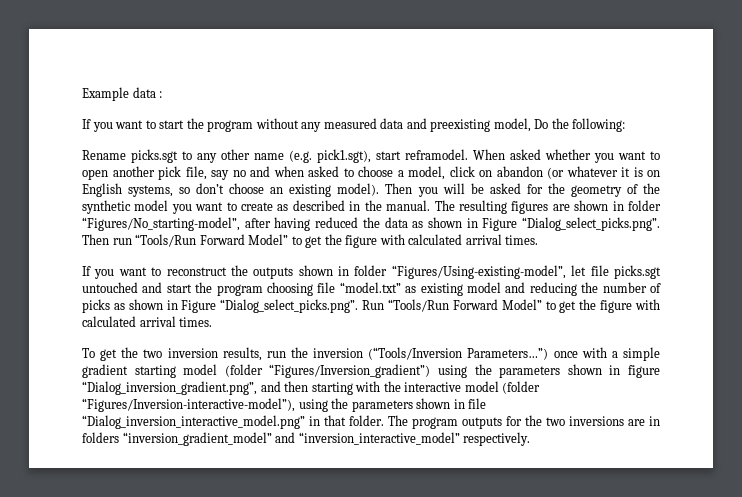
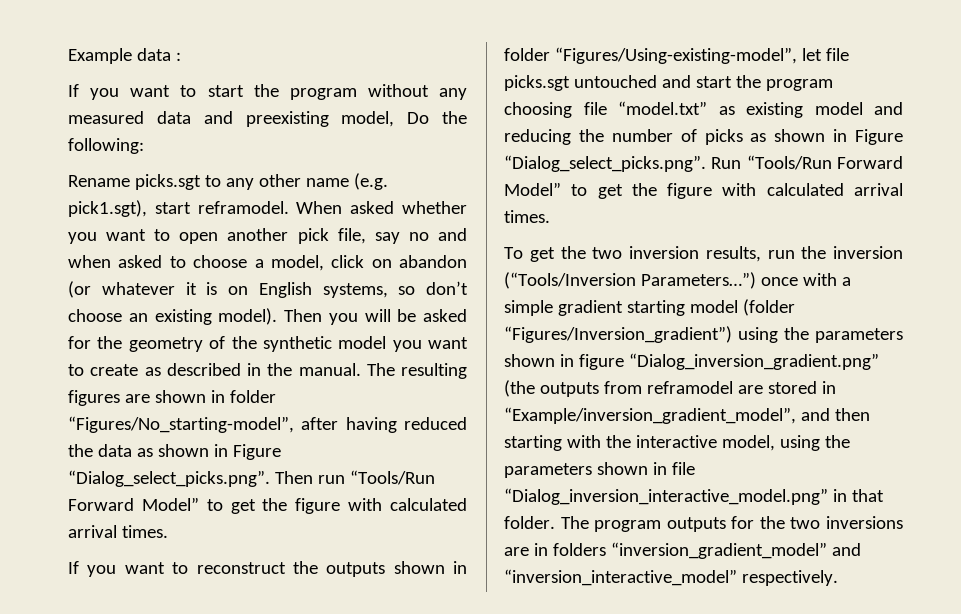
[82,381,257,395] “Dialog_inversion_gradient.png”, -> [628,353,879,370] [504,380,836,397] [504,407,796,424] “Dialog_inversion_gradient.png” (the outputs from reframodel are stored in “Example/inversion_gradient_model”,
[464,381,541,394] [82,398,295,412] model (folder “Figures/Inversion-interactive-model”), -> [721,435,775,451] model,

